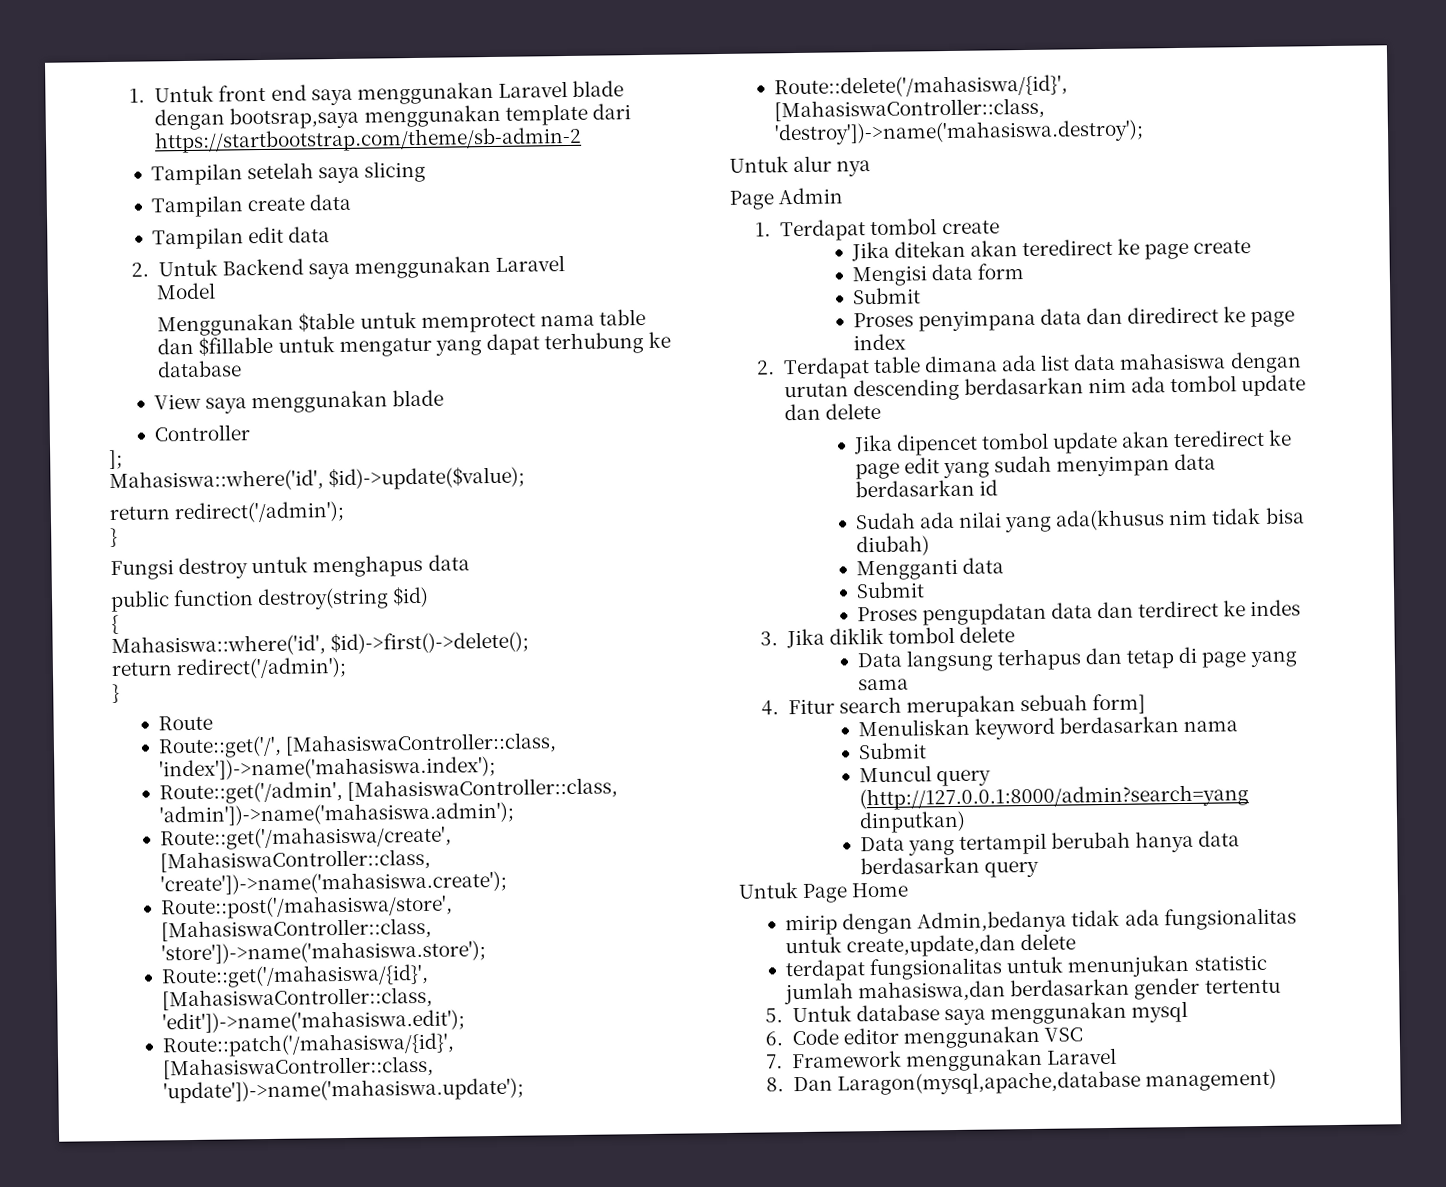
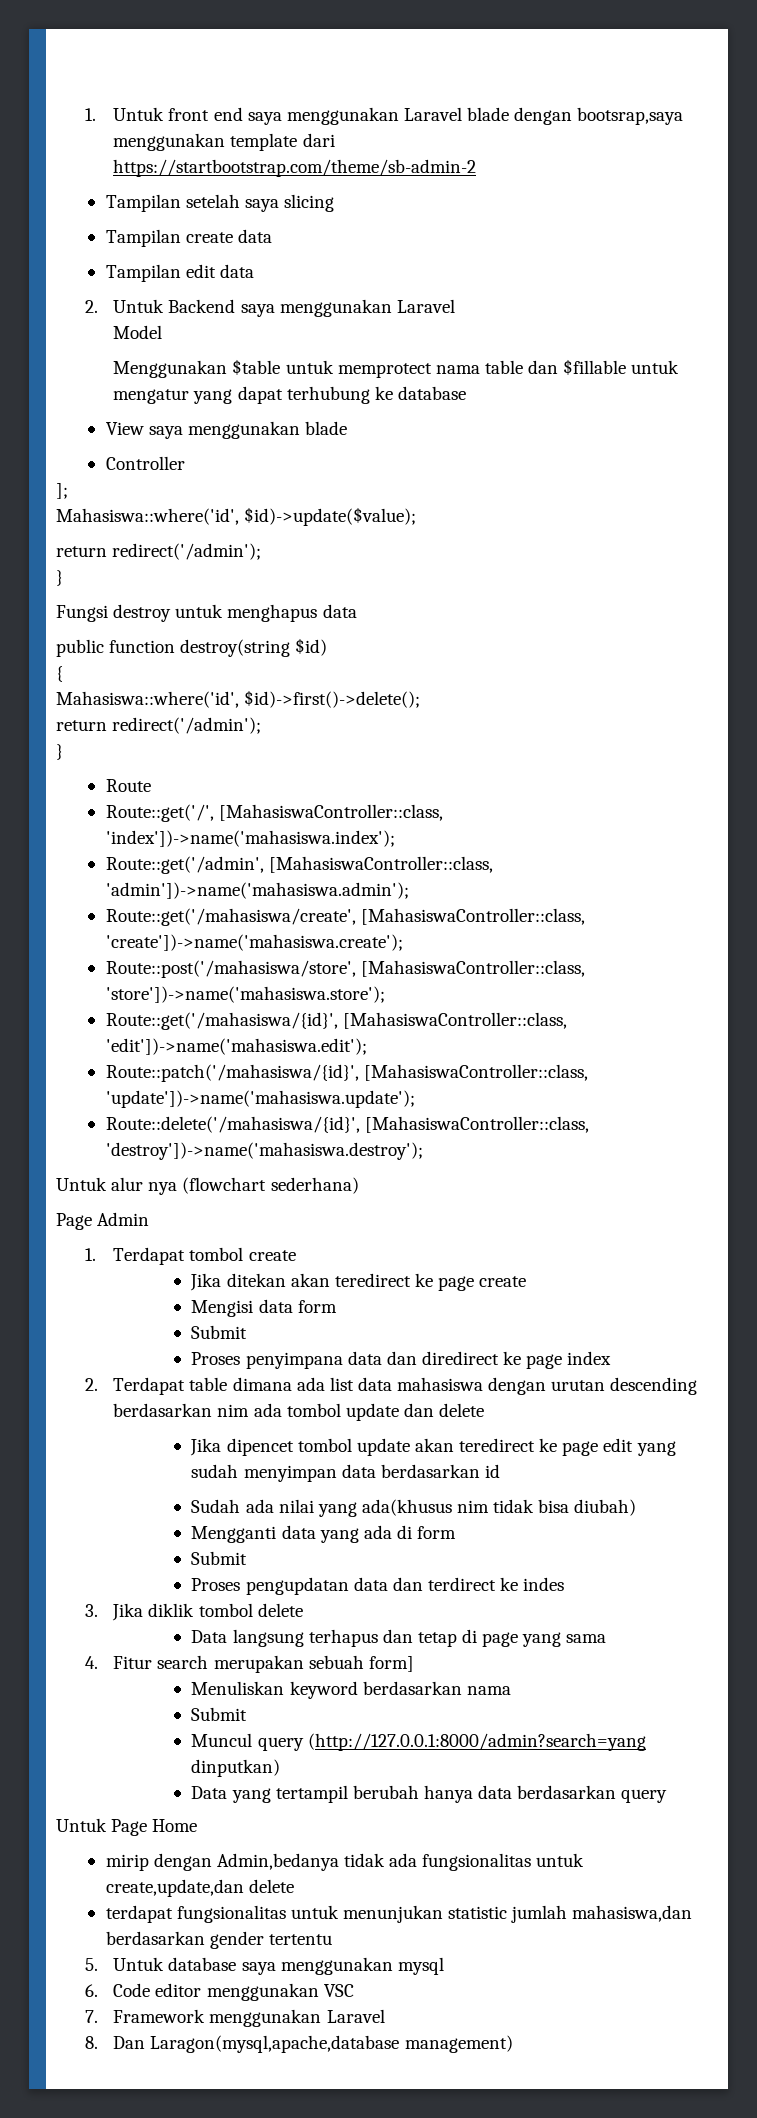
(872, 168) none -> [182,1177,359,1194] (flowchart sederhana)
(1004, 565) none -> [319,1525,457,1543] yang ada di form

